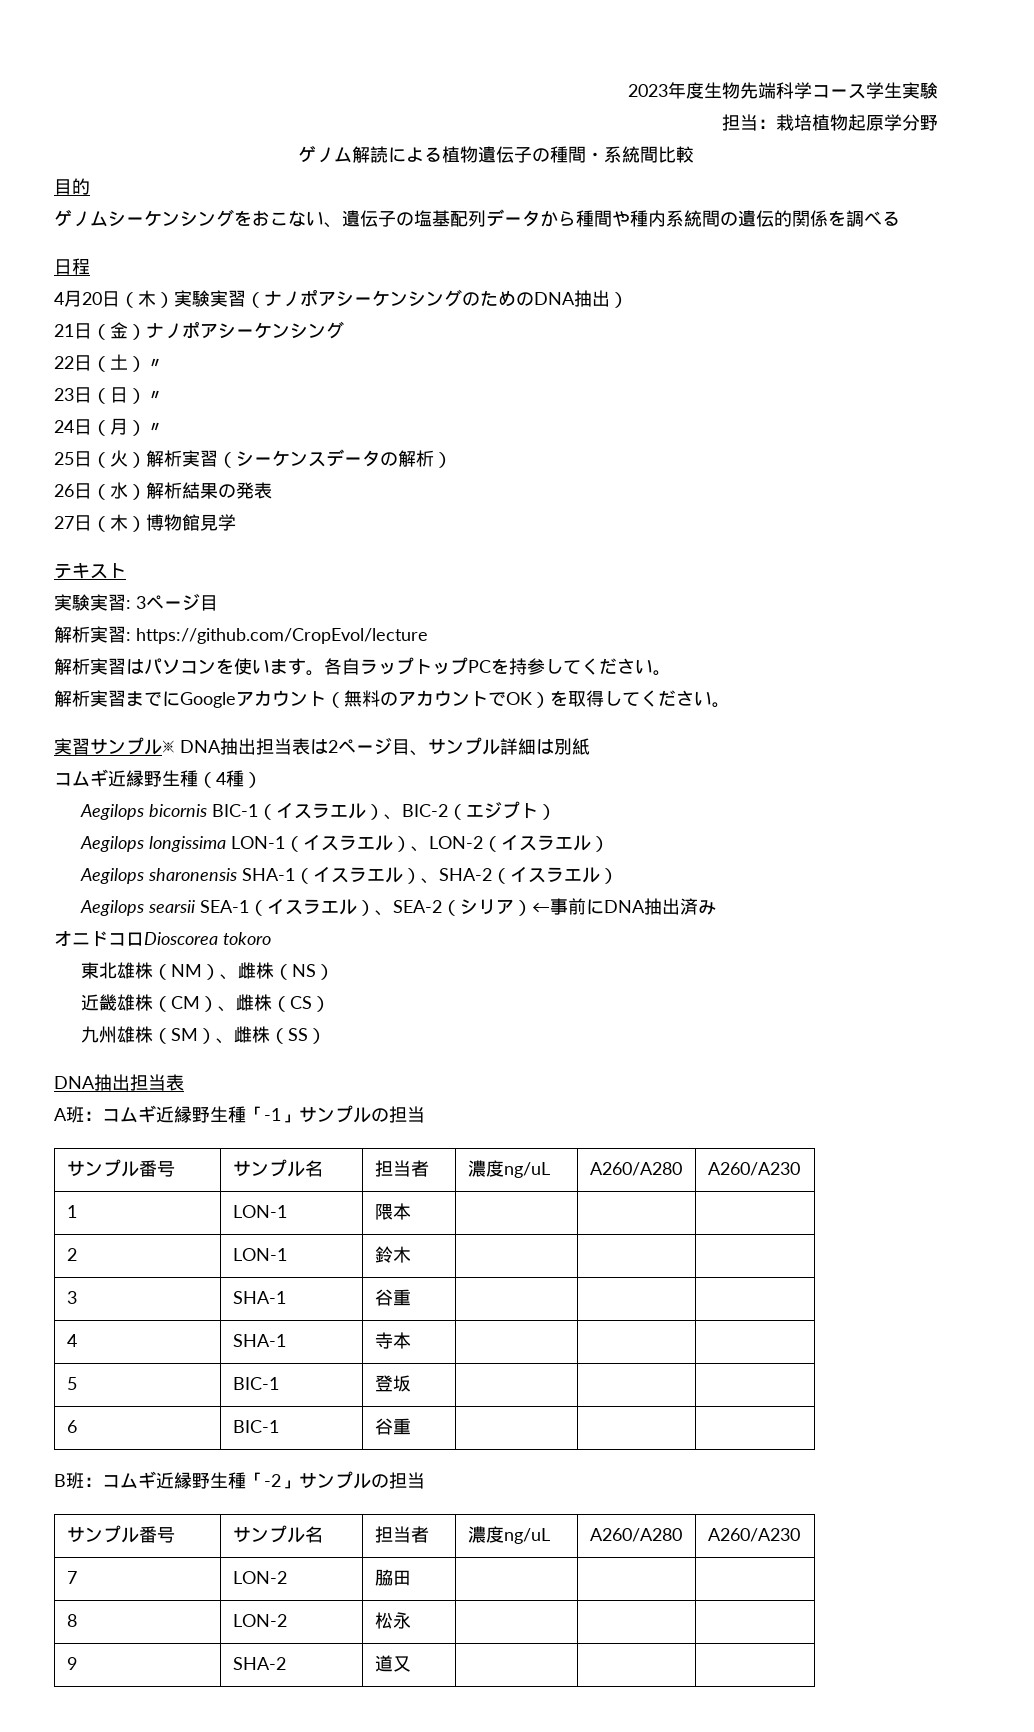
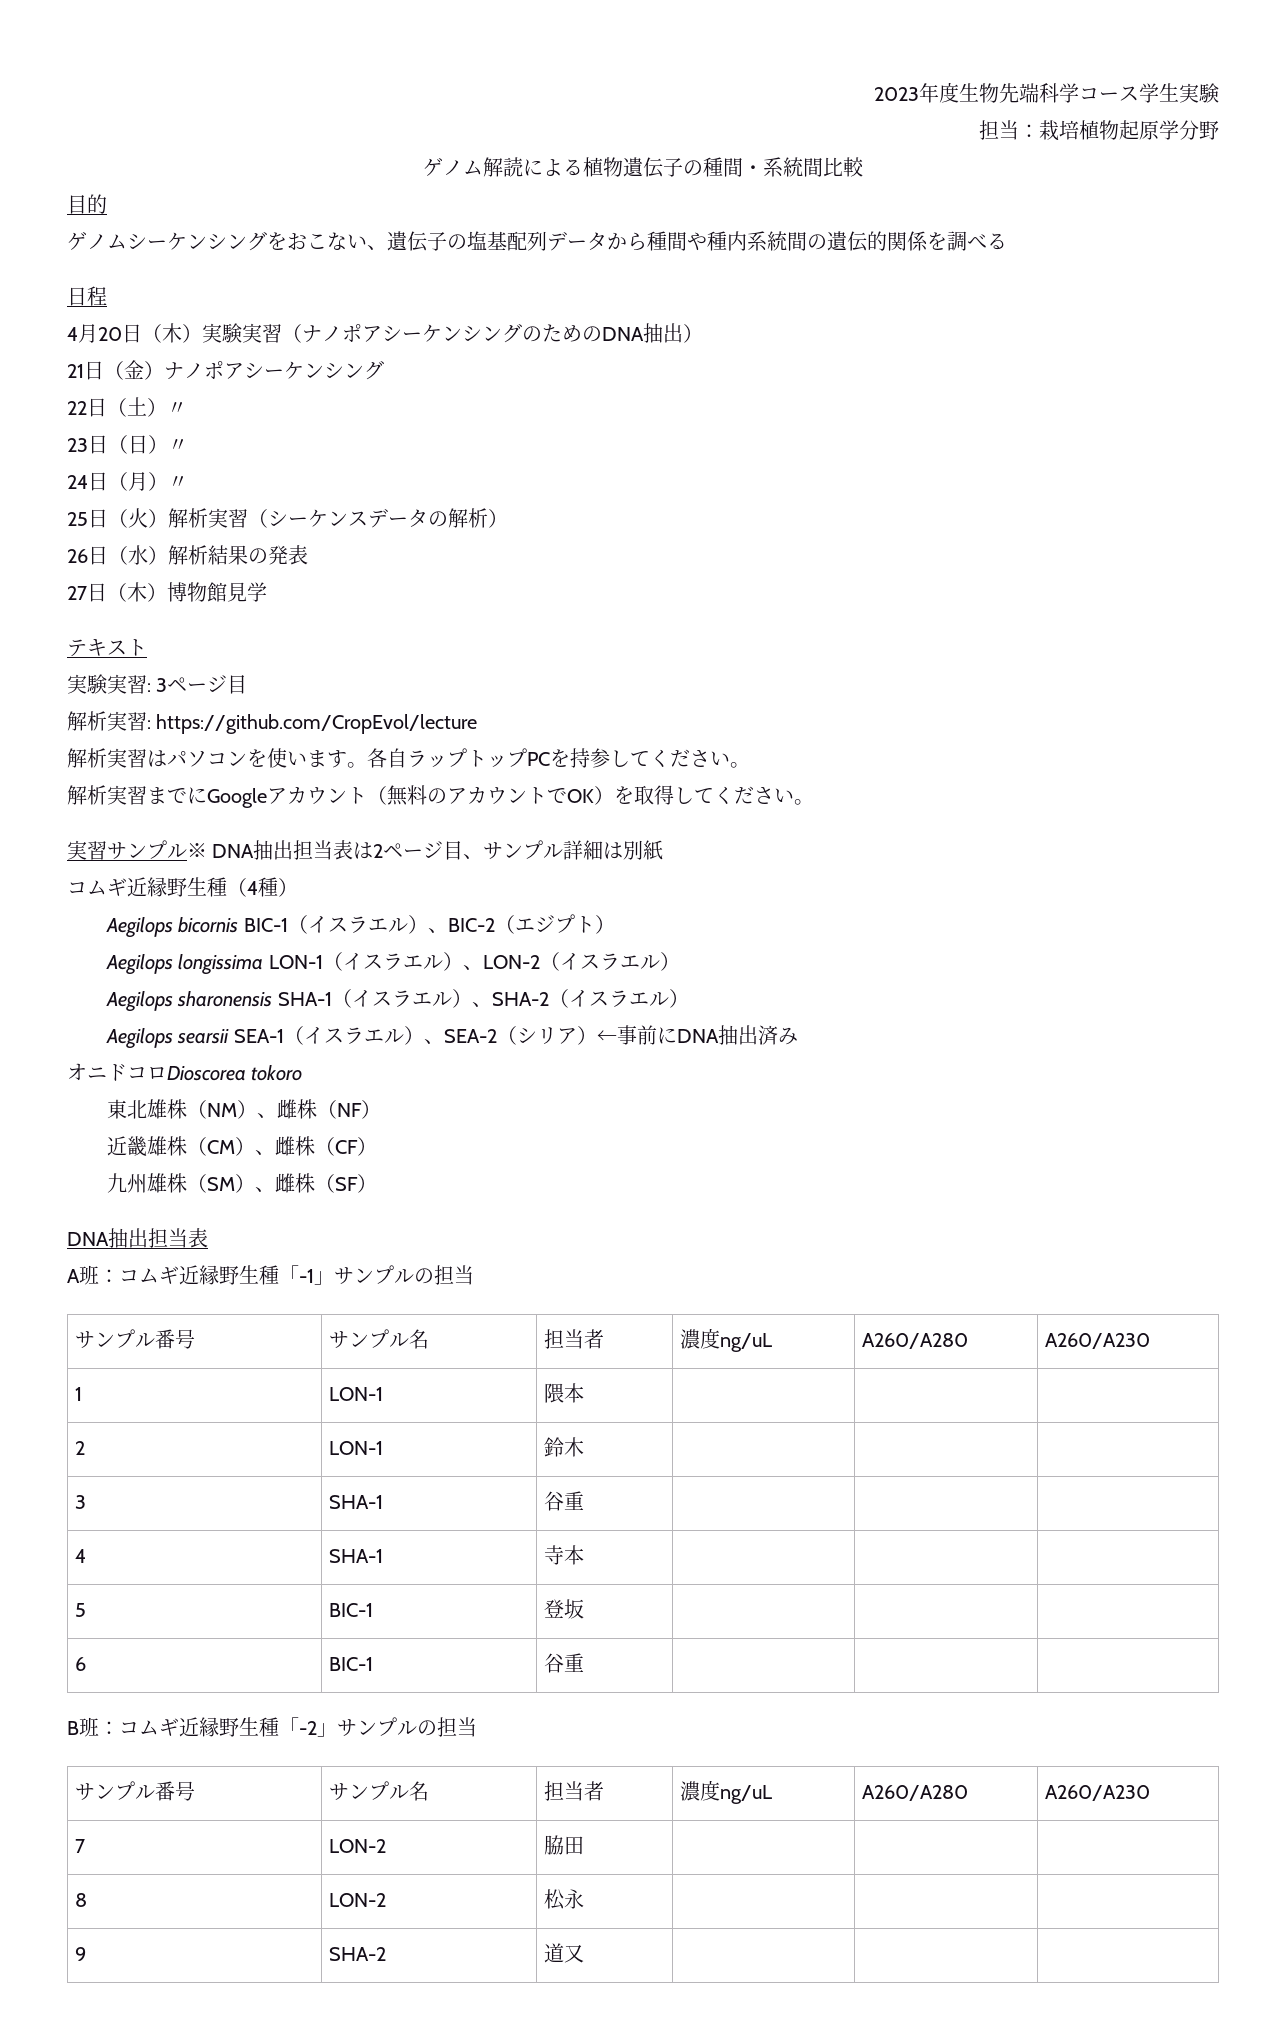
[292,964,317,977] NS -> [336,1103,362,1117] NF
[290,996,313,1009] CS -> [334,1140,358,1154] CF
[288,1028,309,1041] SS -> [334,1177,358,1191] SF

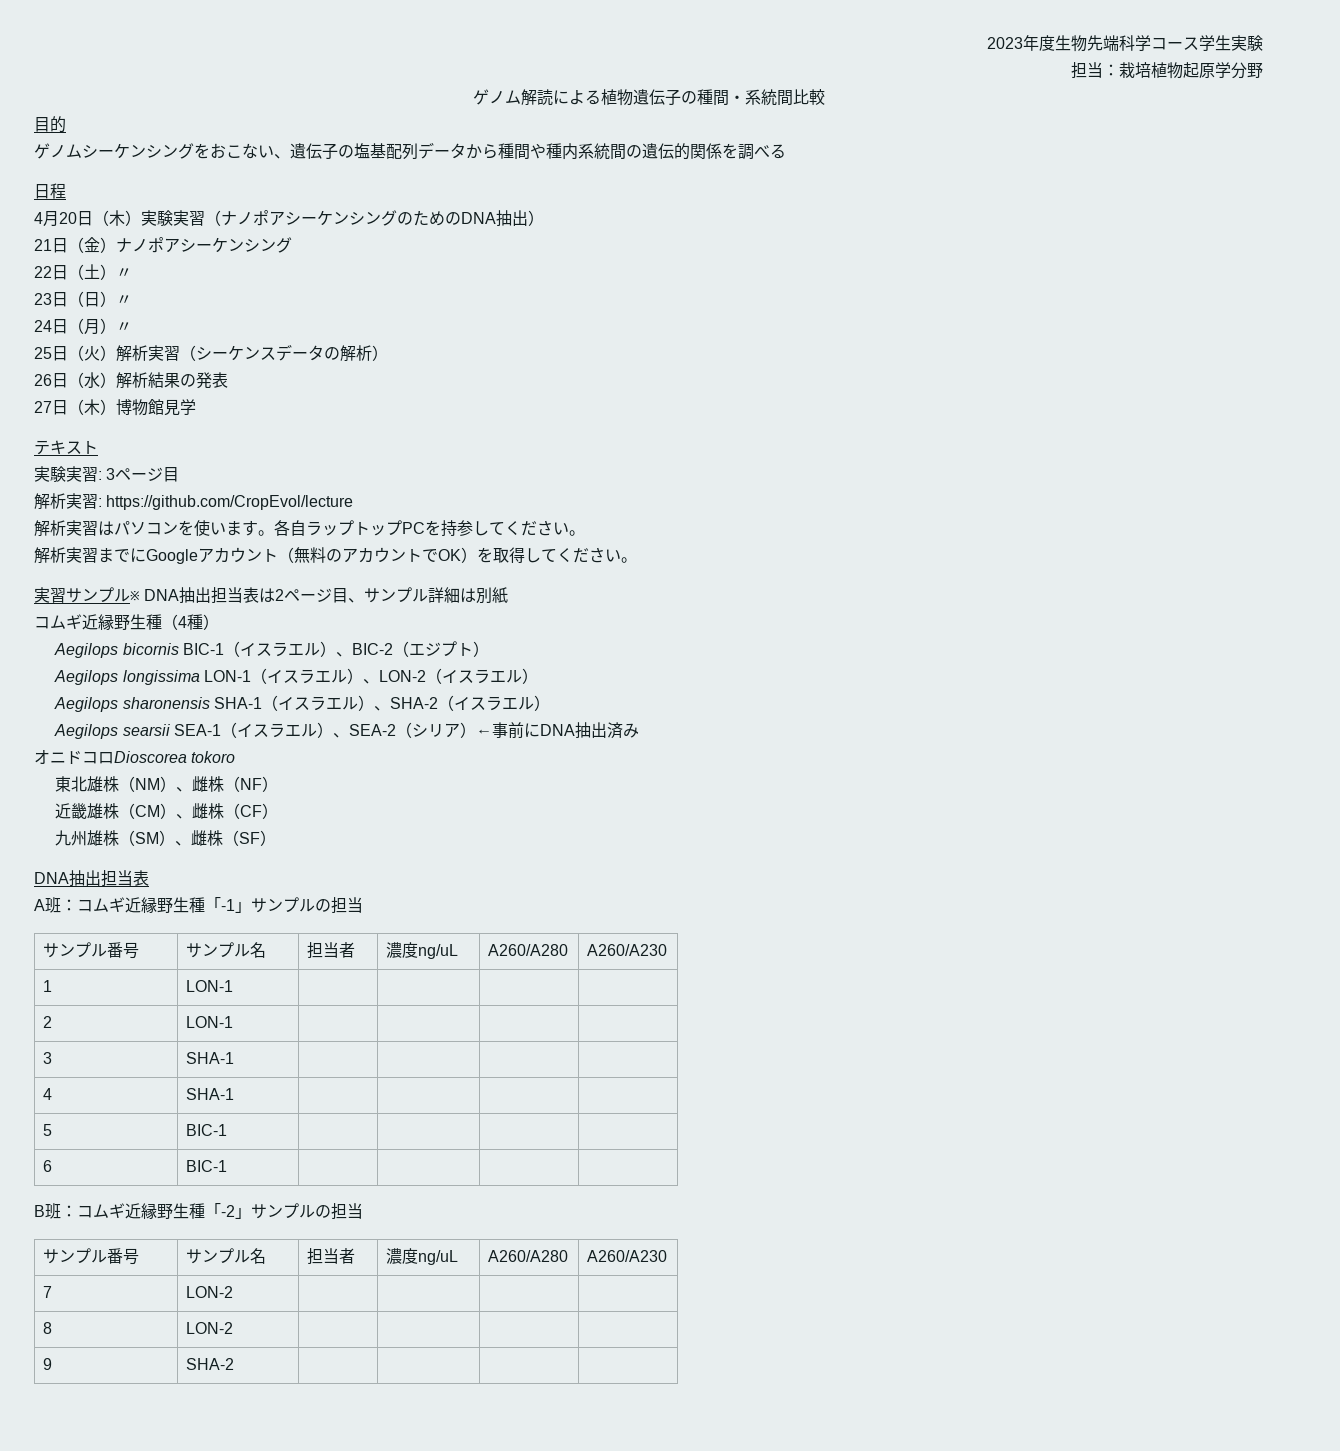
[544,1383,585,1403] 隈本 -> (234, 986) none
[544,1437,585,1457] 鈴木 -> (234, 1022) none
[544,1491,585,1511] 谷重 -> (235, 1058) none
[544,1545,585,1565] 寺本 -> (235, 1094) none
[544,1599,585,1619] 登坂 -> (228, 1130) none
[544,1653,585,1673] 谷重 -> (228, 1166) none
[544,1835,585,1855] 脇田 -> (234, 1292) none
[544,1889,585,1910] 松永 -> (234, 1328) none
[544,1943,585,1963] 道又 -> (235, 1364) none

